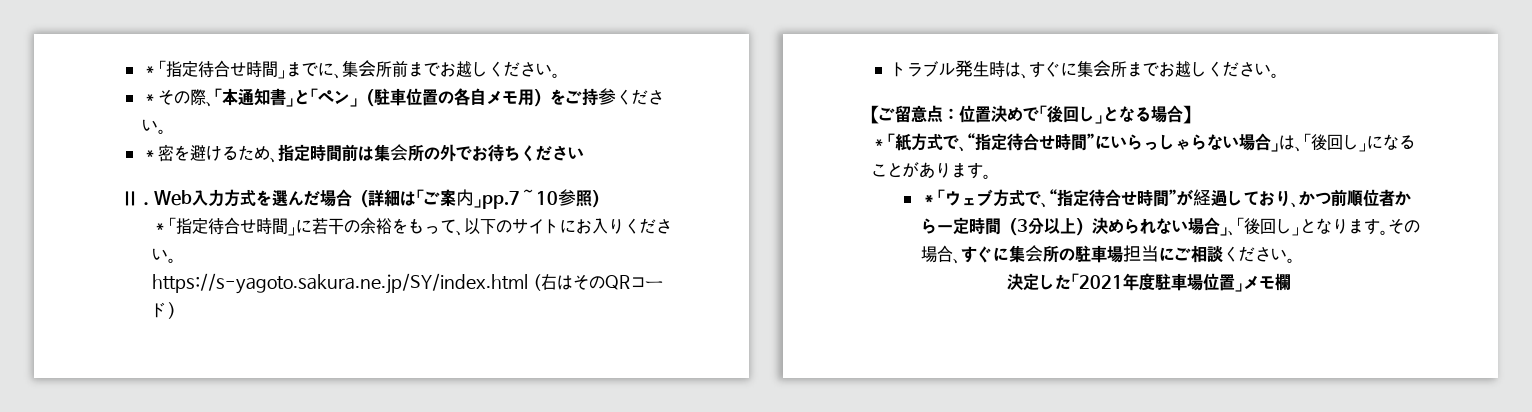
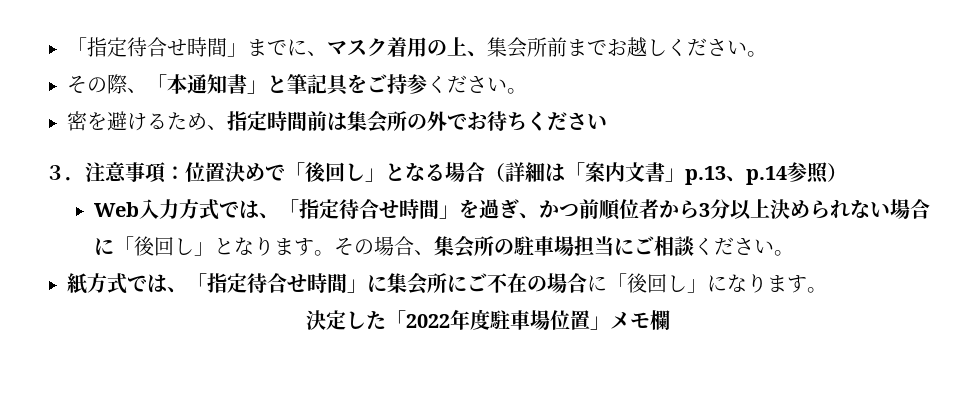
[141,66,158,75] ＊ -> (67, 46) none
(342, 76) none -> [327,37,487,57] マスク着用の上、
[141,94,158,103] ＊ -> (767, 54) none
[309,88,550,107] 「ペン」（駐車位置の各自メモ用） -> [287,74,350,96] 筆記具
[141,150,158,159] ＊ -> (527, 91) none
[122,189,608,209] [151,217,672,236] [151,248,176,263] [151,273,663,294] [151,302,176,319] [890,60,1279,79] [871,105,943,124] Ⅱ．Web入力方式を選んだ場合（詳細は「ご案内」pp.7～10参照） // ＊「指定待合せ時間」に若干の余裕をもって、以下のサイトにお入りください。 // https://s-yagoto.sakura.ne.jp/SY/index.html (右はそのQRコード) // トラブル発生時は、すぐに集会所までお越しください。 // 【ご留意点 -> [45,162,166,183] ３．注意事項
[1183,105,1191,124] [871,133,1415,152] [871,162,991,179] [920,189,1291,208] 】 // ＊「紙方式で、“指定待合せ時間”にいらっしゃらない場合」は、「後回し」になることがあります。 // ＊「ウェブ方式で、“指定待合せ時間”が経過しており -> [485,162,847,185] [93,199,519,220] （詳細は「案内文書」p.13、p.14参照） // Web入力方式では、「指定待合せ時間」を過ぎ
[936,217,1017,236] 一定時間（ -> (699, 209) none
[1075,218,1092,236] ） -> (770, 208) none
[1219,227,1236,236] 」、 -> [93,238,114,256] に
[960,246,1009,263] すぐに -> (434, 252) none
(1295, 260) none -> [67,272,827,295] // 紙方式では、「指定待合せ時間」に集会所にご不在の場合に「後回し」になります。
[1078,275,1123,289] 2021 -> [405,314,450,328] 2022

